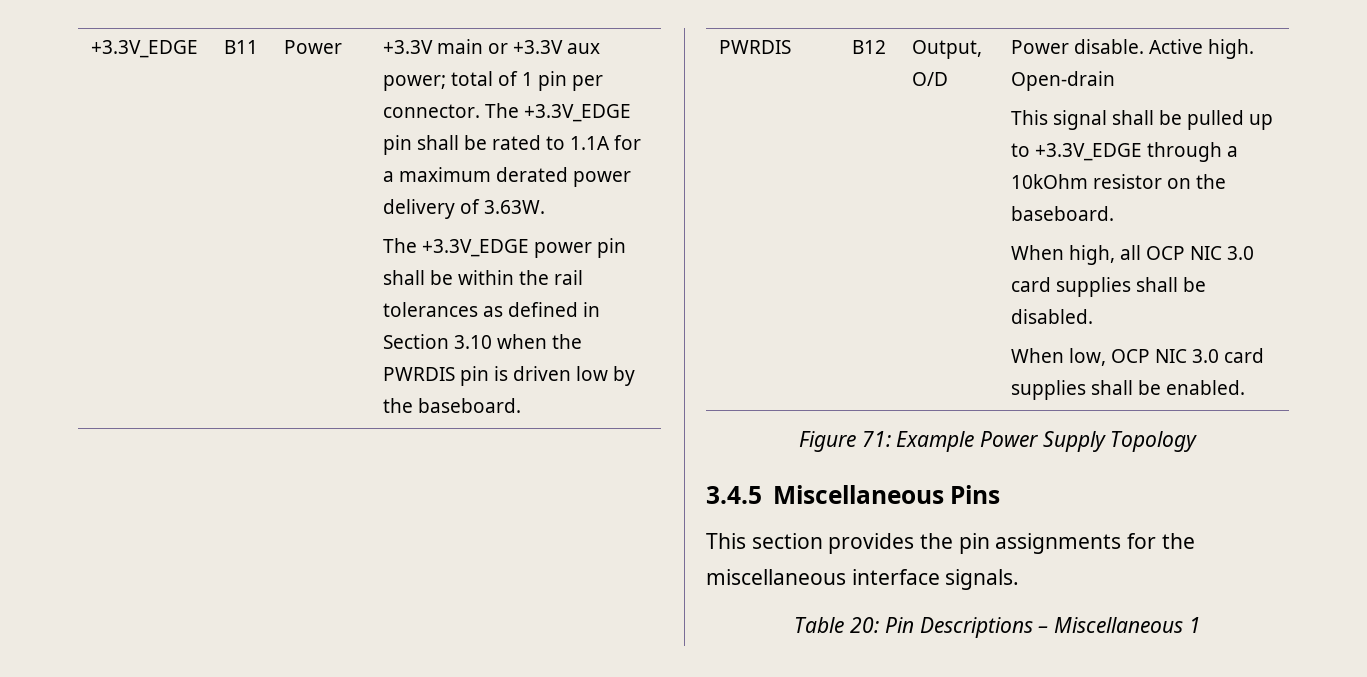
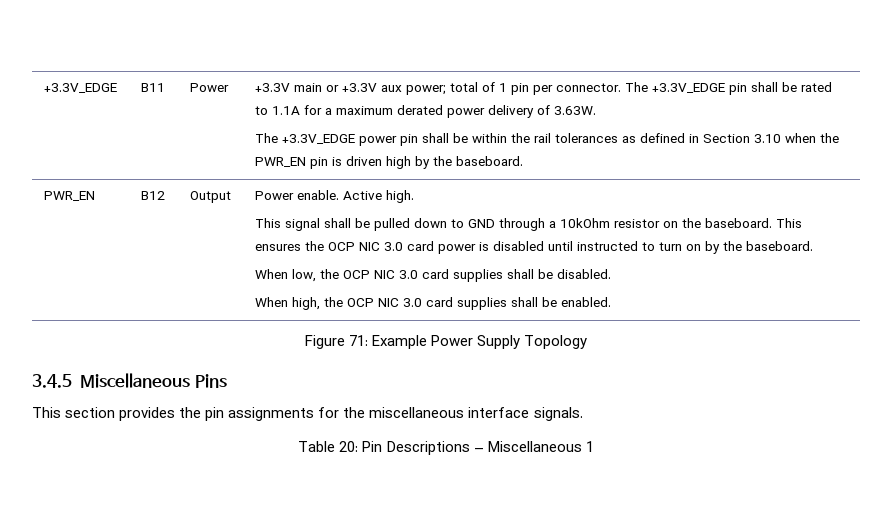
[382,367,455,381] PWRDIS -> [254,157,306,167] PWR_EN
[576,366,636,386] [382,398,521,413] [718,40,791,54] low by the baseboard. // PWRDIS -> [385,156,523,169] [43,191,95,201] high by the baseboard. // PWR_EN
[911,40,982,59] [911,72,948,86] [1010,39,1144,54] Output, O/D | Power disable. -> [189,191,231,203] [254,190,339,200] Output | Power enable.
[1010,71,1115,91] Open-drain -> (414, 196) none
[1249,114,1274,130] [1010,143,1142,161] up to +3.3V_EDGE -> [413,218,495,228] down to GND
[1010,245,1141,265] // When high, all -> [775,218,802,228] [254,241,813,254] [254,269,339,282] This ensures the OCP NIC 3.0 card power is disabled until instructed to turn on by the baseboard. // When low, the
[1068,348,1106,366] low, -> [291,297,343,310] high, the

